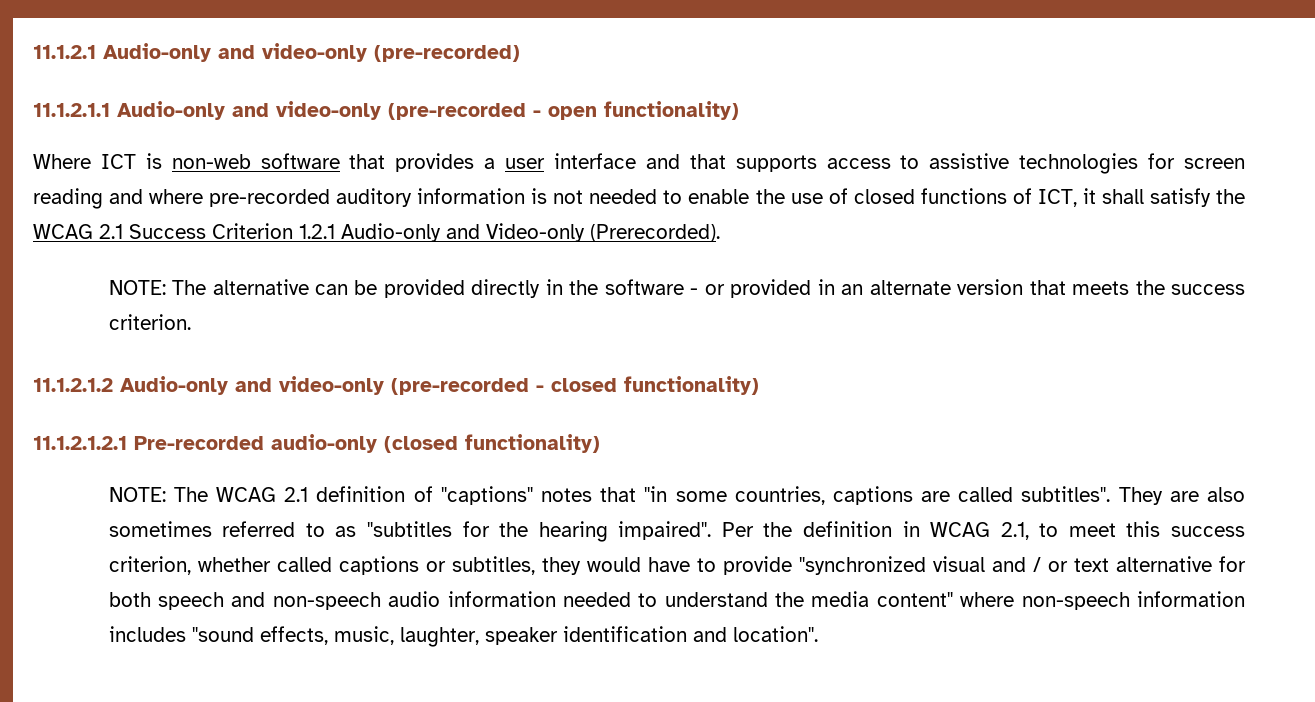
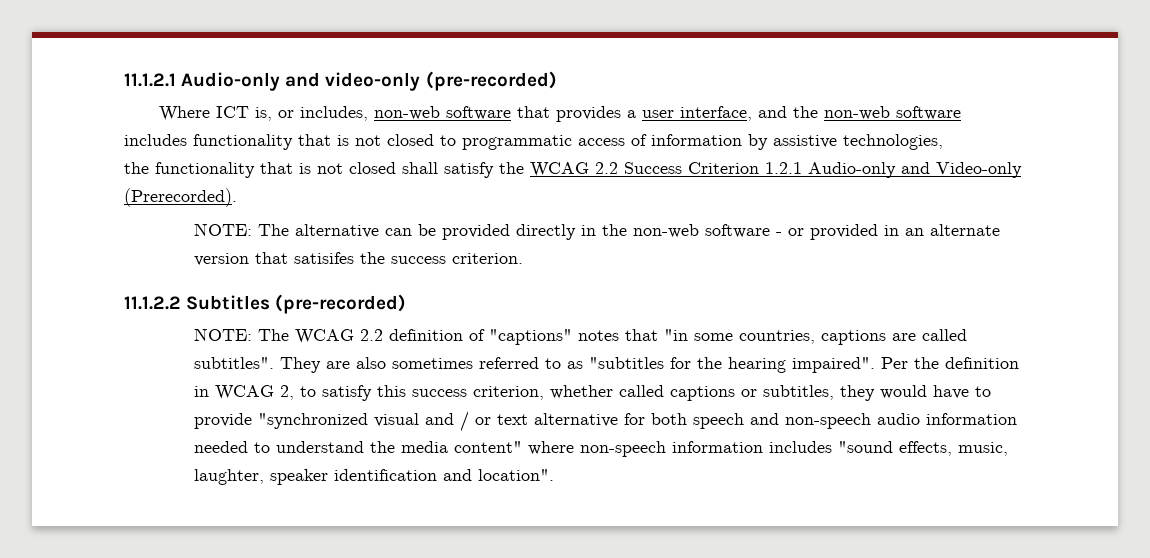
[33,101,739,120] // 11.1.2.1.1 Audio-only and video-only (pre-recorded - open functionality) -> (557, 81) none
[145,153,162,169] is -> [254,106,368,121] is, or includes,
[554,153,1246,174] [33,188,1096,209] interface and that supports access to assistive technologies for screen reading and where pre-recorded auditory information is not needed to enable the use of closed functions of ICT, it -> [679,106,961,121] [124,134,943,150] [124,162,396,178] interface, and the non-web software includes functionality that is not closed to programmatic access of information by assistive technologies, // the functionality that is not closed
[99,224,123,239] 2.1 -> [595,162,618,174] 2.2
(599, 287) none -> [632,224,699,238] non-web
[1072,281,1130,295] meets -> [293,252,354,264] satisifes
[33,376,759,395] [33,434,600,453] 11.1.2.1.2 Audio-only and video-only (pre-recorded - closed functionality) // 11.1.2.1.2.1 Pre-recorded audio-only (closed functionality) -> [124,294,407,314] 11.1.2.2 Subtitles (pre-recorded)
[284,487,309,502] 2.1 -> [359,329,383,341] 2.2
[1000,522,1116,540] 2.1, to meet -> [279,385,372,401] 2, to satisfy

